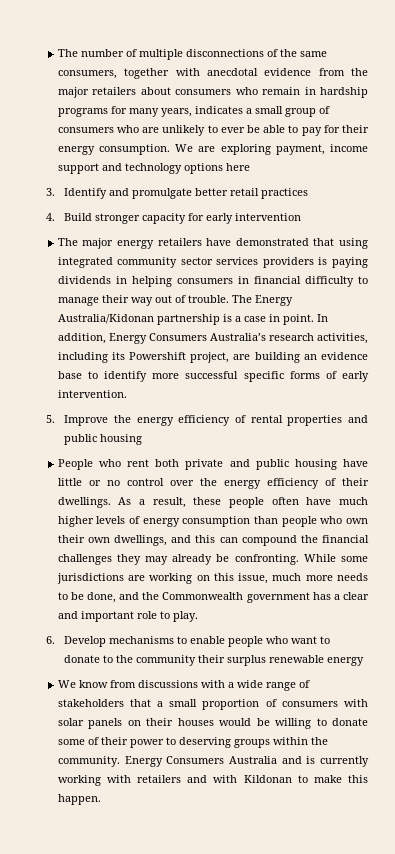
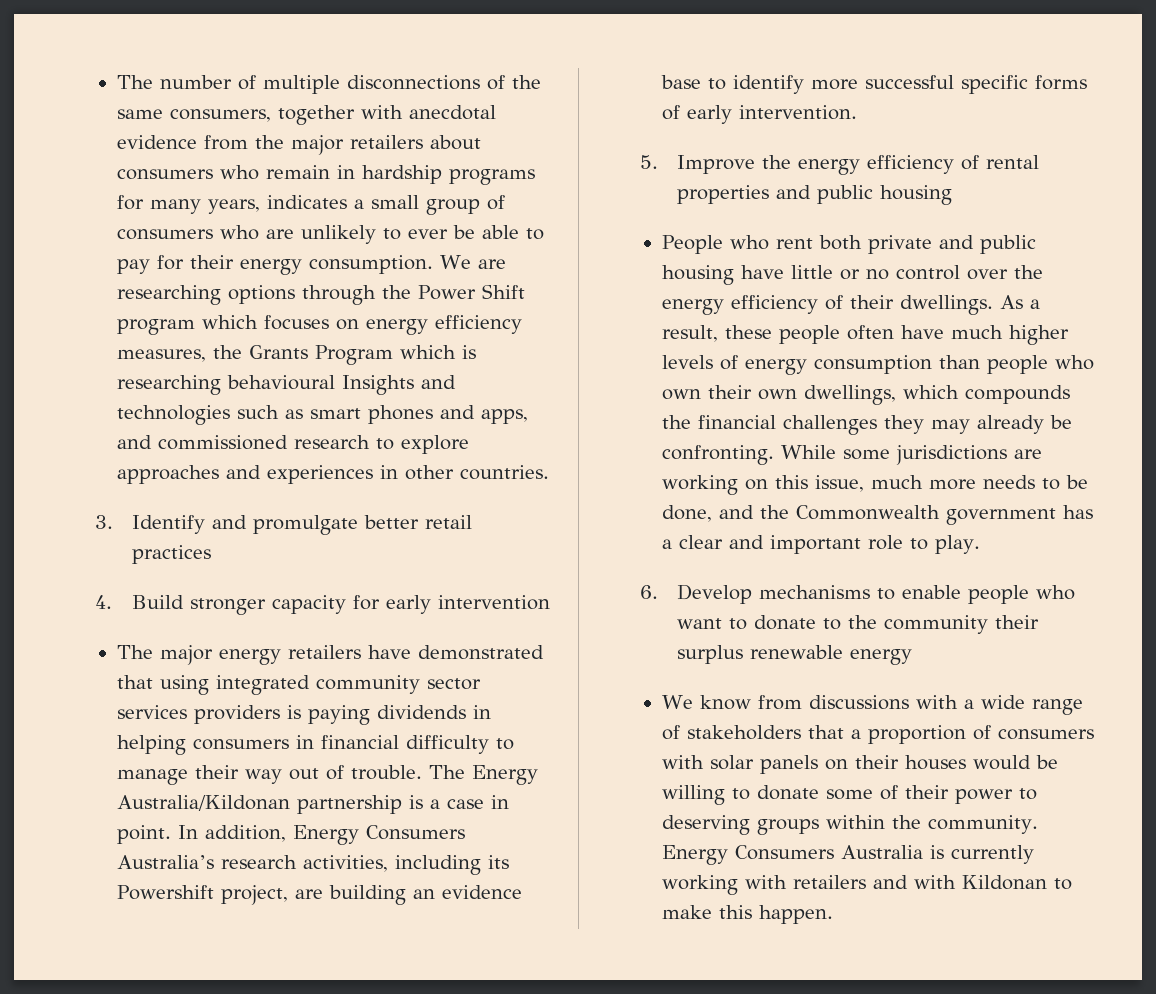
[220,144,368,155] [57,163,250,174] exploring payment, income support and technology options here -> [117,284,526,305] [117,315,523,335] [117,345,477,365] [117,375,457,395] [117,405,529,425] [117,435,470,454] [117,465,550,484] researching options through the Power Shift program which focuses on energy efficiency measures, the Grants Program which is researching behavioural Insights and technologies such as smart phones and apps, and commissioned research to explore approaches and experiences in other countries.
[57,314,154,324] Australia/Kidonan -> [117,795,291,811] Australia/Kildonan
[171,535,297,546] and this can compound -> [903,385,1071,404] which compounds
[169,699,198,707] small -> (862, 734) none
[281,756,302,764] and -> (924, 852) none

